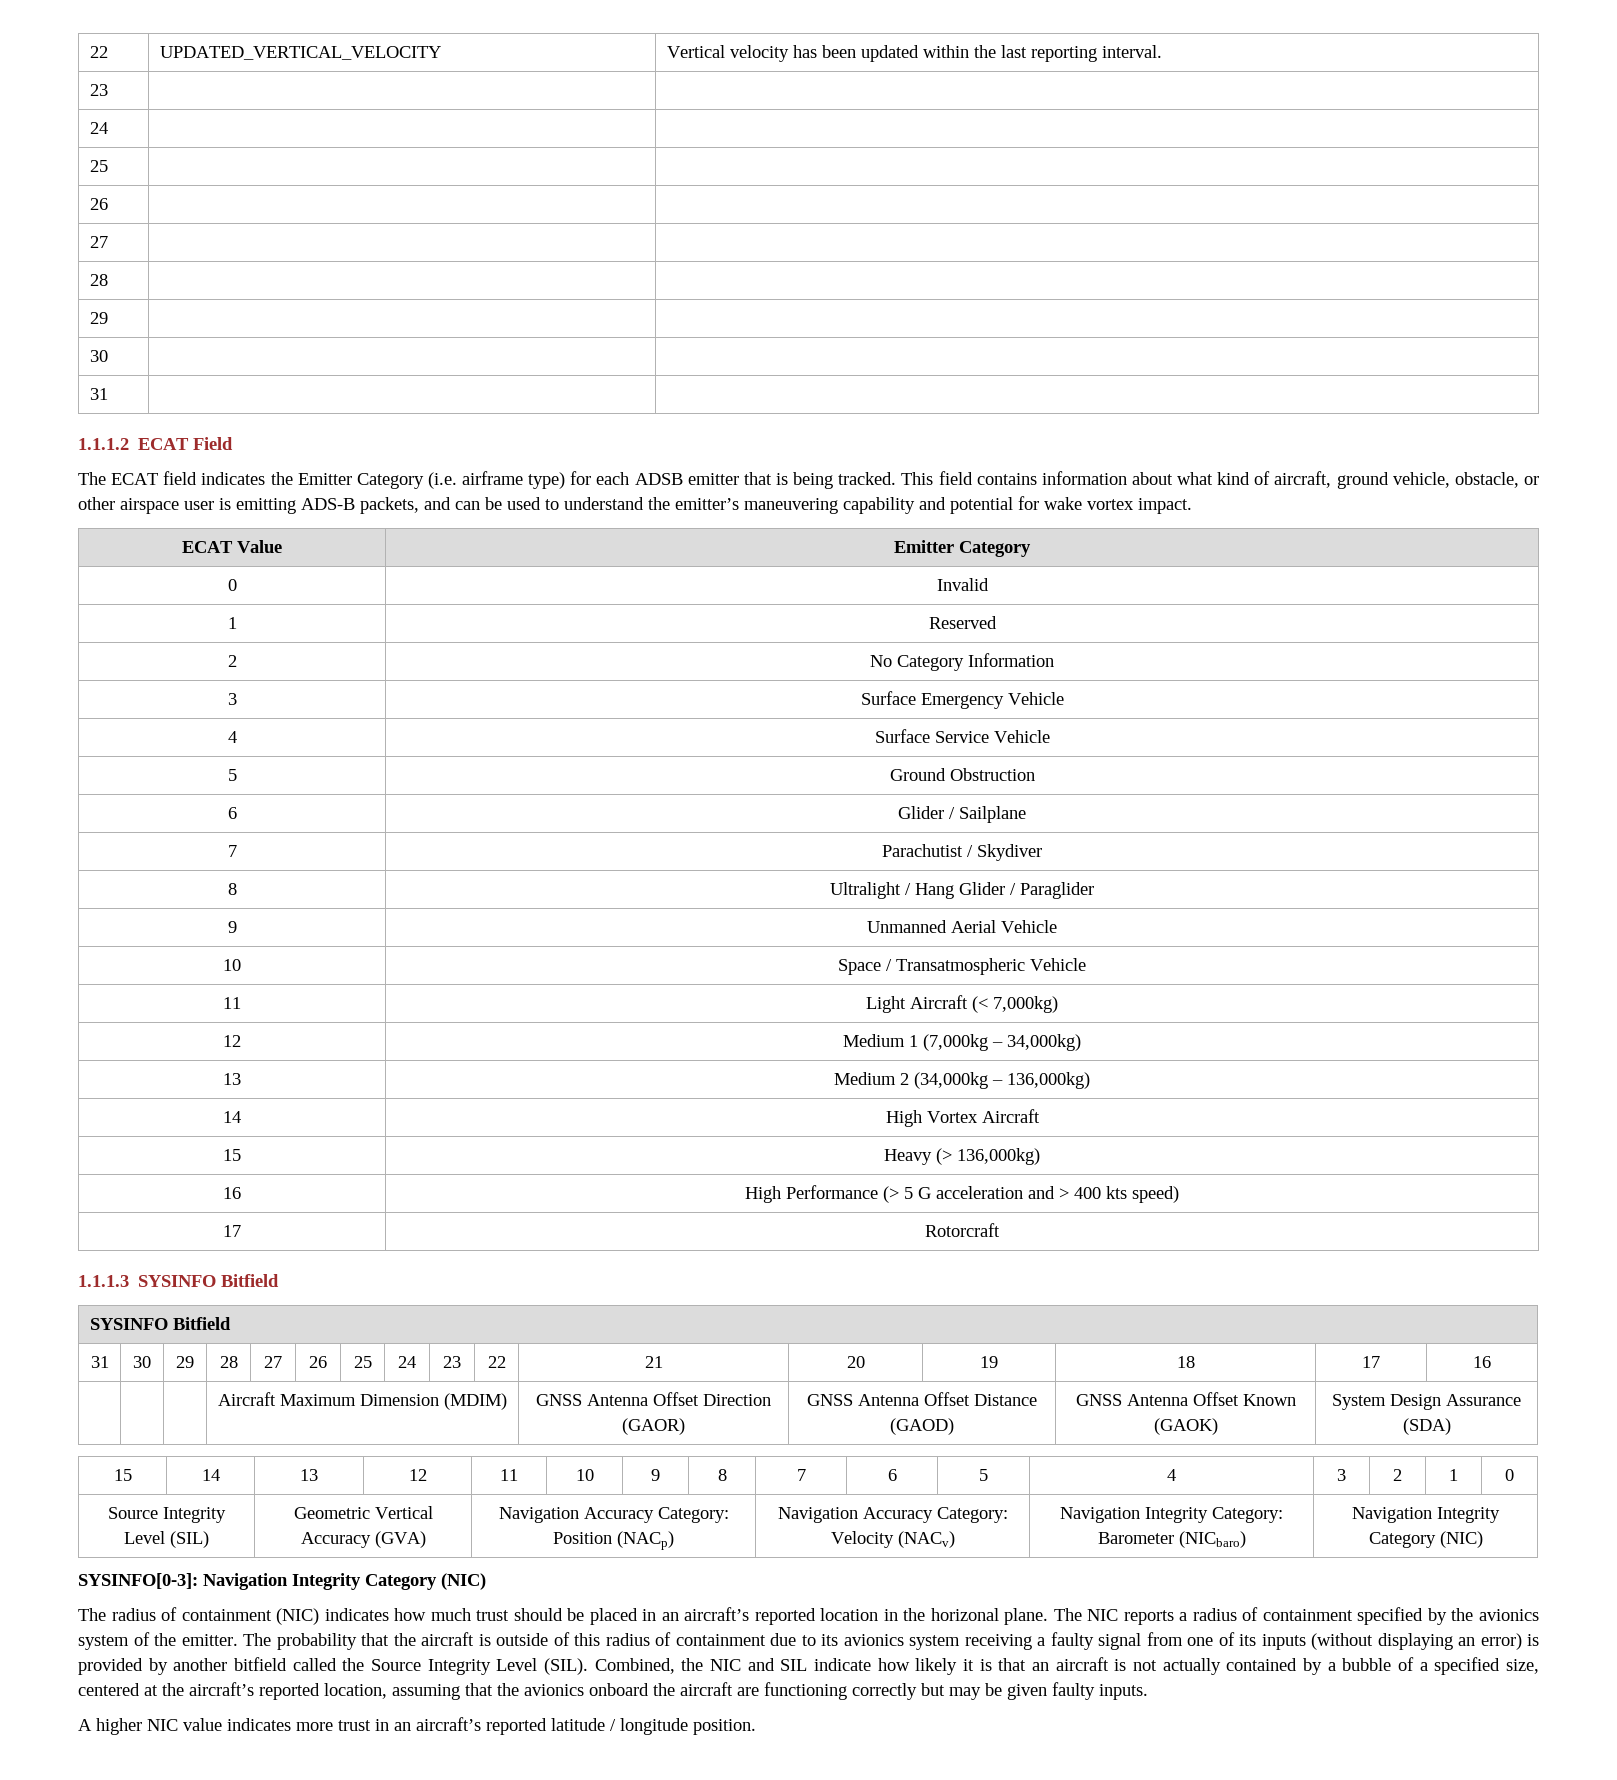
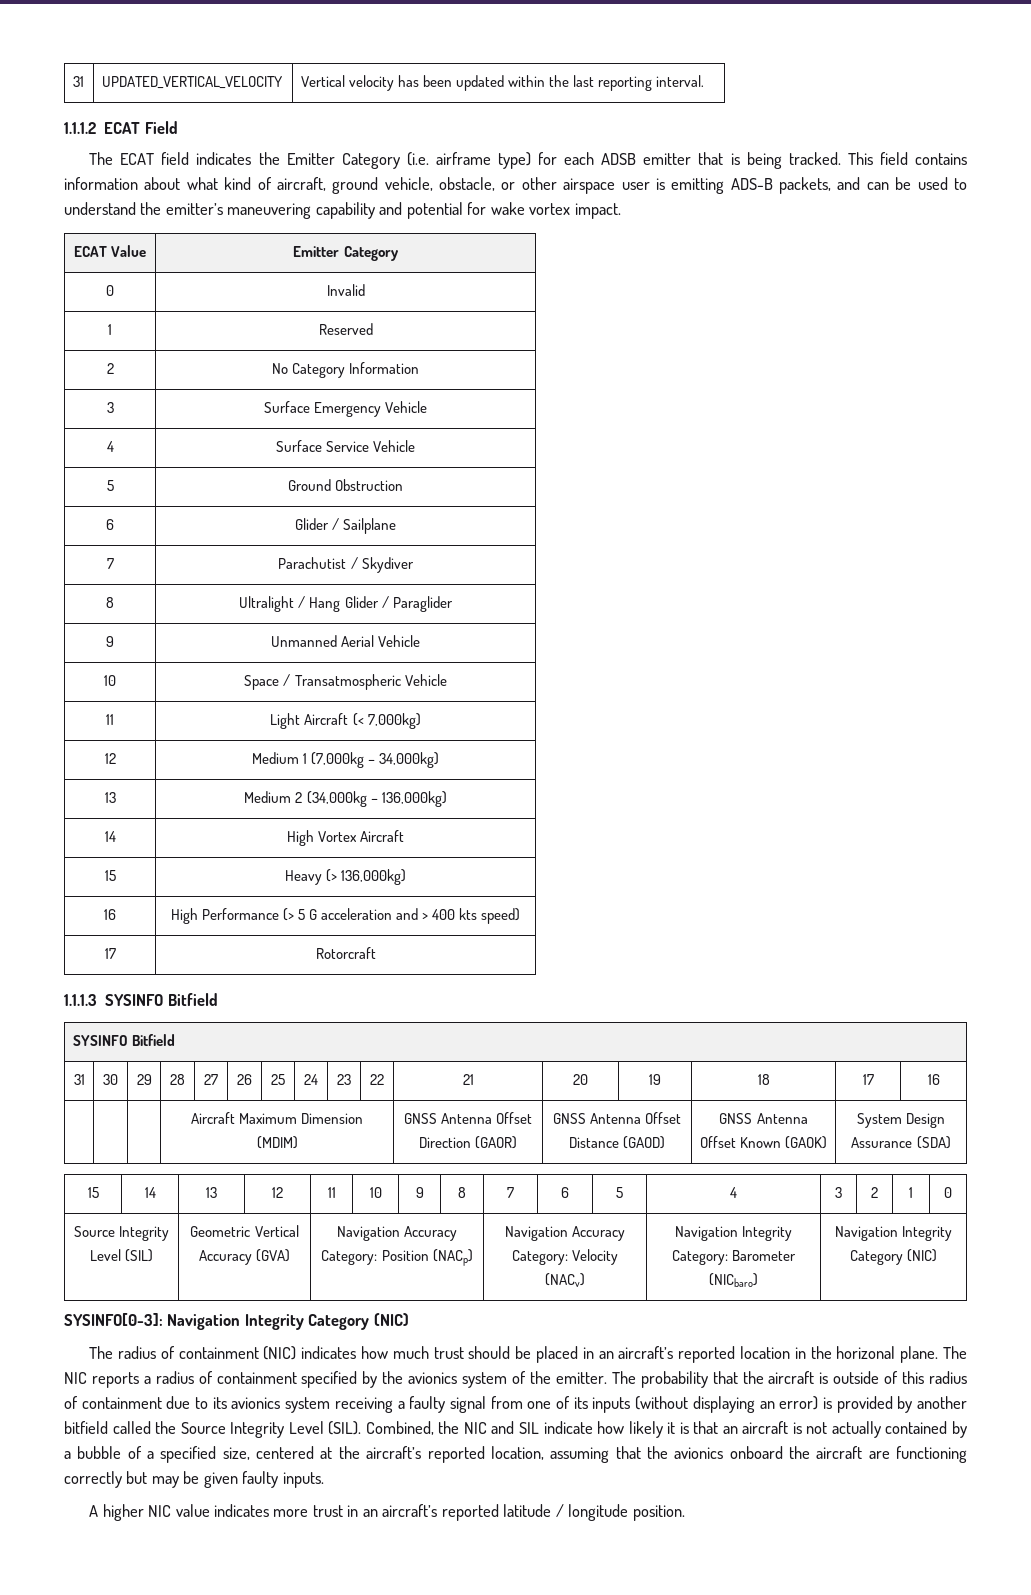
[89,46,108,58] 22 -> [72,76,84,87] 31
[89,84,108,96] [89,122,108,134] [89,160,108,172] [89,198,108,210] [89,236,108,248] [89,274,108,286] [89,312,108,324] [89,350,108,362] [89,388,108,400] // 23 | | // 24 | | // 25 | | // 26 | | // 27 | | // 28 | | // 29 | | // 30 | | // 31 | | -> (705, 81) none

